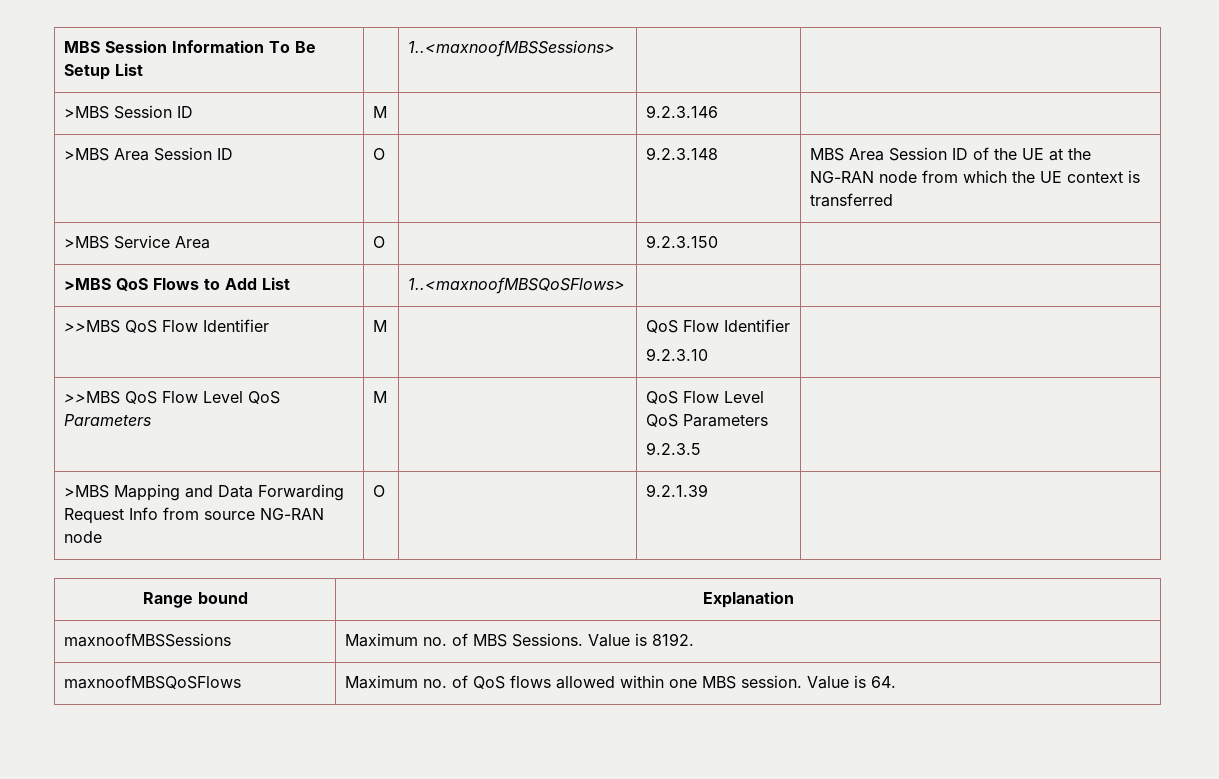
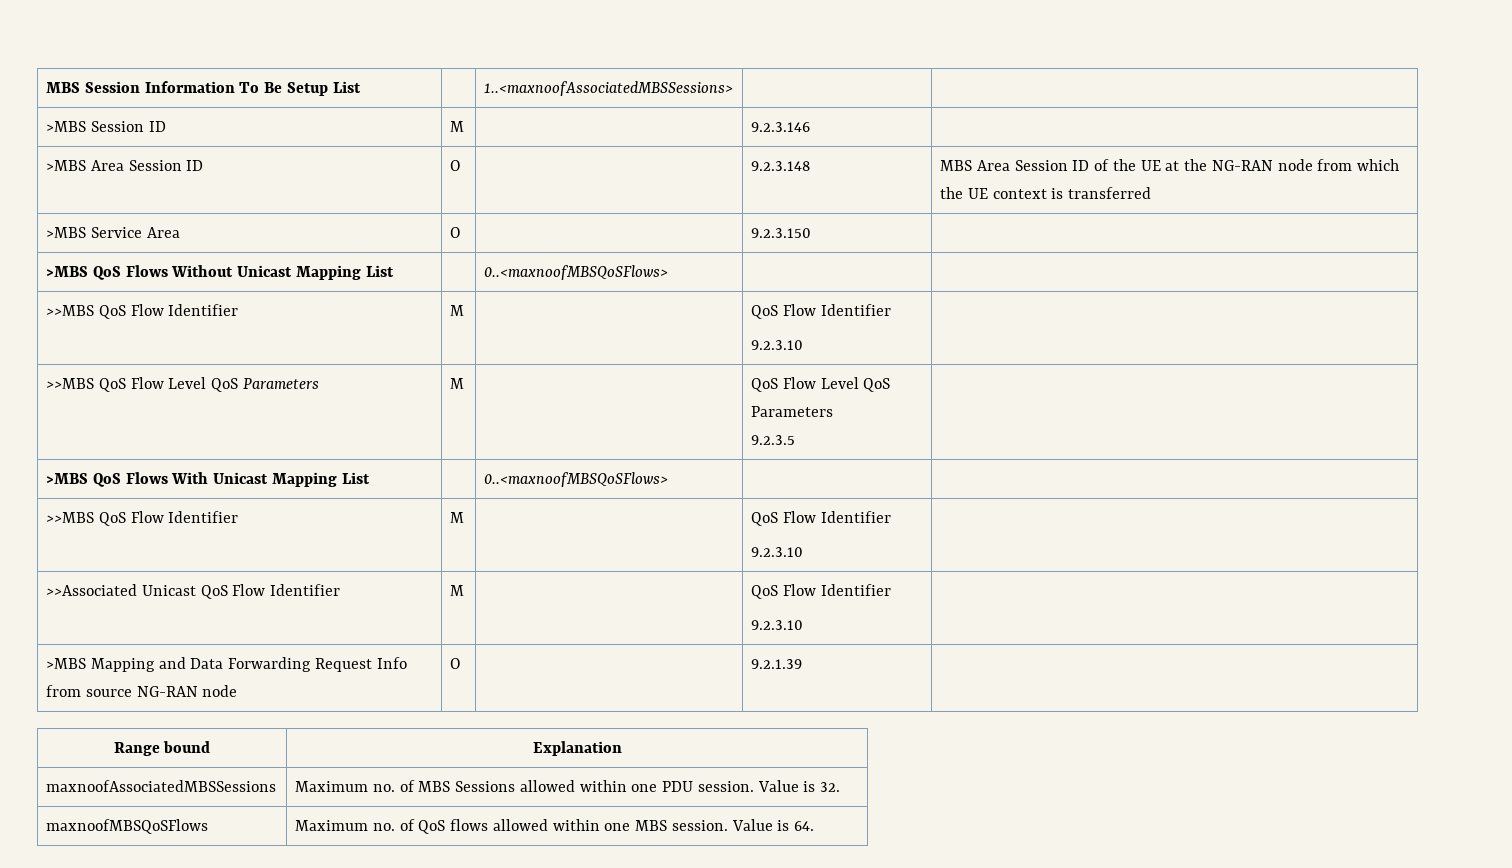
[407,40,615,57] 1..<maxnoofMBSSessions> -> [484,81,734,96] 1..<maxnoofAssociatedMBSSessions>
[203,277,290,290] [407,277,625,294] to Add List | | 1..<maxnoofMBSQoSFlows> -> [171,265,394,280] [484,265,669,280] Without Unicast Mapping List | | 0..<maxnoofMBSQoSFlows>
(701, 448) none -> [46,472,370,487] [484,472,669,487] [46,511,239,526] [450,512,465,523] [751,511,891,526] [751,547,804,557] [46,584,341,599] [450,585,465,596] [751,584,891,599] [751,620,804,630] // >MBS QoS Flows With Unicast Mapping List | | 0..<maxnoofMBSQoSFlows> | | // >>MBS QoS Flow Identifier | M | | QoS Flow Identifier // 9.2.3.10 | // >>Associated Unicast QoS Flow Identifier | M | | QoS Flow Identifier // 9.2.3.10 |
[63,633,231,647] maxnoofMBSSessions -> [46,780,277,792] maxnoofAssociatedMBSSessions
[511,633,694,647] Sessions. Value is 8192. -> [455,780,840,792] Sessions allowed within one PDU session. Value is 32.

